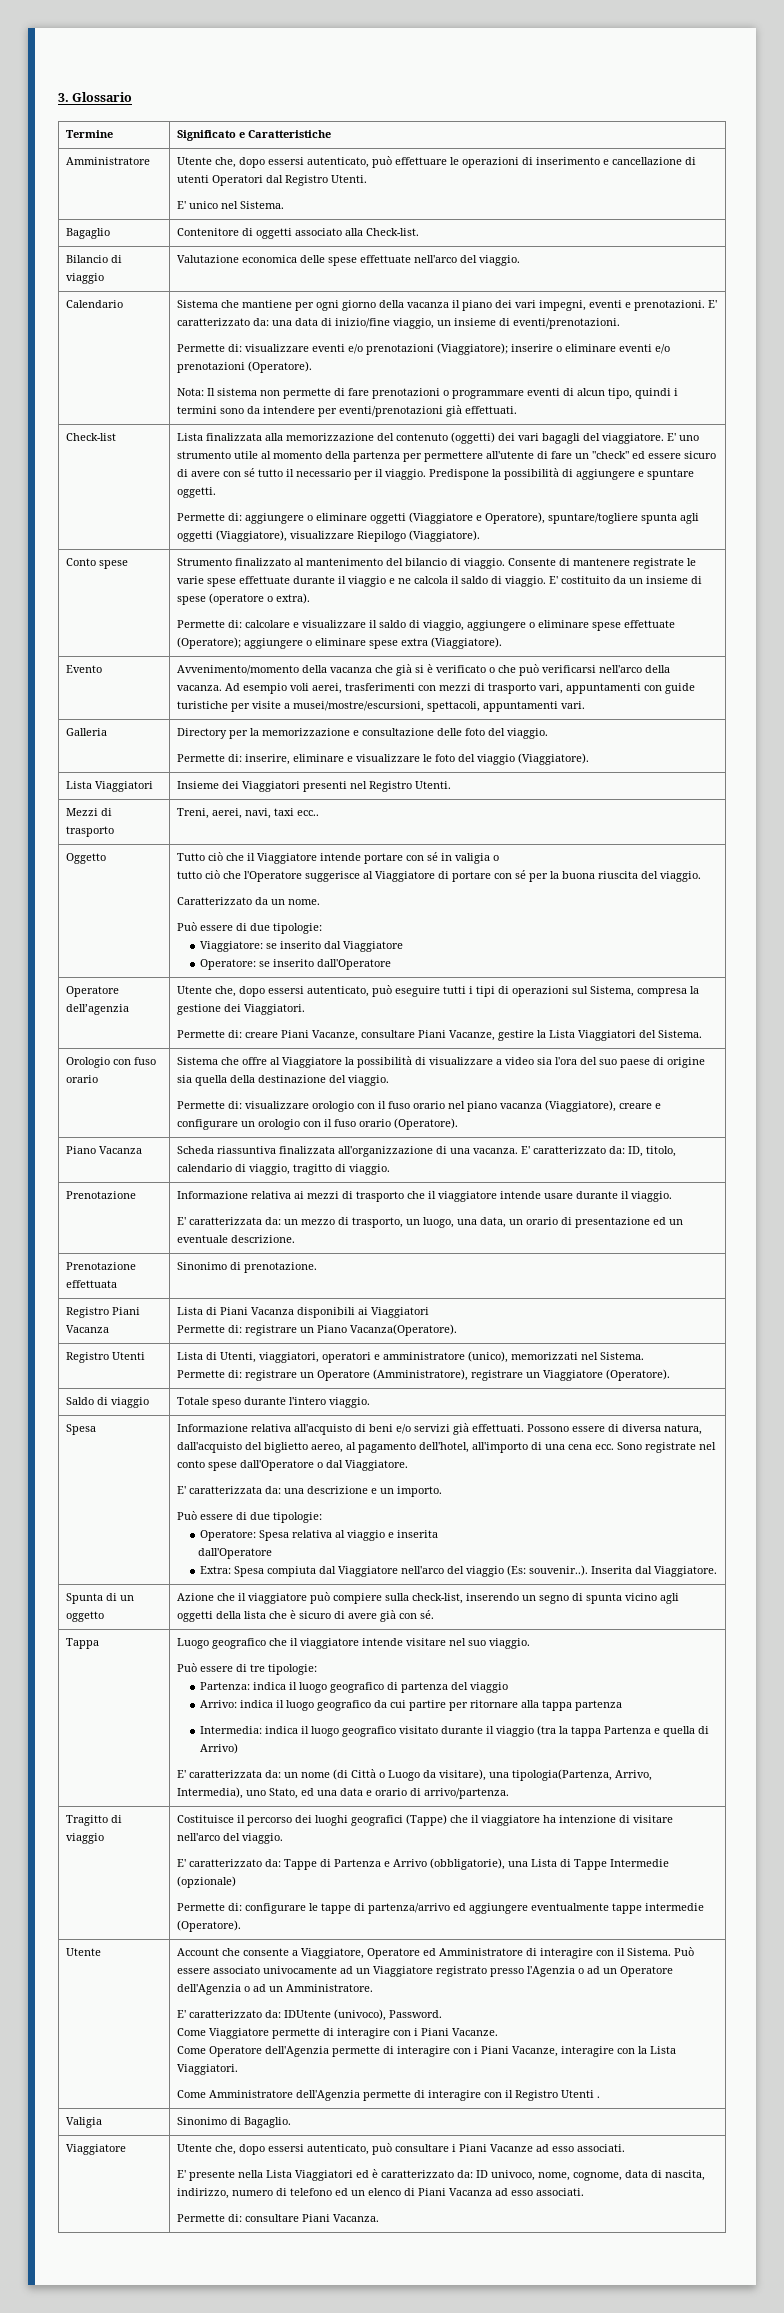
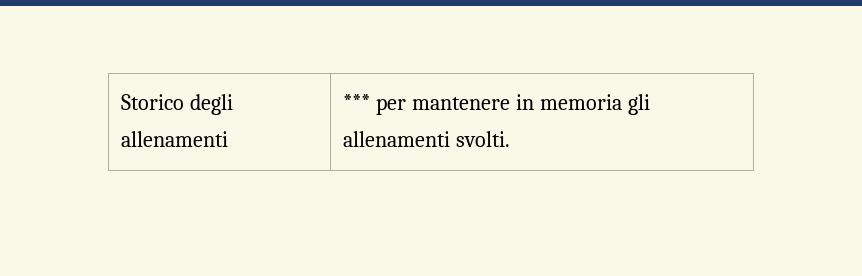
[58,92,133,102] [66,130,114,138] [177,130,332,141] [66,157,151,165] [177,156,697,168] [177,175,368,186] [177,201,285,209] [66,228,111,239] [177,228,420,239] [66,255,123,263] [66,273,105,284] [177,255,521,266] [66,300,124,308] [177,300,718,311] [177,318,621,329] [177,343,671,355] [177,361,313,373] [177,388,679,399] [177,405,518,417] [66,433,117,441] [177,432,700,444] [177,451,717,462] [177,468,695,480] [177,487,217,498] [177,512,700,524] [177,530,481,542] [66,558,129,569] [177,558,697,569] [177,576,703,587] [177,593,311,605] [177,620,676,631] [177,637,503,649] [66,665,103,673] [177,664,671,676] [177,683,696,694] [177,701,586,712] [66,728,108,736] [177,728,549,739] [177,753,590,765] [66,781,154,792] [177,781,452,792] [66,808,113,816] [66,826,115,837] [177,808,320,819] [66,853,107,864] [177,852,500,864] [177,870,702,882] [177,897,321,905] [177,922,323,934] [199,941,403,952] [199,959,391,970] [66,986,120,997] [66,1004,130,1015] [177,985,700,997] [177,1004,306,1015] [177,1030,703,1041] [66,1057,157,1068] [66,1075,99,1083] [177,1056,706,1068] [177,1075,390,1086] [177,1100,662,1112] [177,1118,459,1130] [66,1146,143,1154] [177,1146,677,1157] [177,1164,391,1175] [66,1191,137,1199] [177,1191,673,1202] [177,1217,684,1228] [177,1235,296,1243] [66,1262,137,1270] [66,1280,118,1288] [177,1262,318,1273] [66,1307,141,1318] [66,1325,110,1333] [177,1307,430,1318] [177,1324,458,1336] [66,1352,146,1363] [177,1351,645,1363] [177,1369,671,1381] [66,1397,150,1408] [177,1397,371,1408] [66,1424,97,1435] [177,1423,703,1435] [177,1442,717,1453] [177,1460,409,1471] [177,1486,443,1497] [177,1511,323,1523] [199,1530,438,1541] [197,1548,272,1559] [199,1565,717,1577] [66,1593,135,1604] [66,1611,105,1622] [177,1592,680,1604] [177,1610,435,1622] [66,1638,100,1649] [177,1638,531,1649] [177,1663,318,1675] [199,1682,508,1693] [199,1700,622,1711] [199,1725,709,1737] [199,1743,238,1754] [177,1769,653,1781] [177,1787,510,1799] [66,1815,123,1826] [66,1833,105,1844] [177,1814,674,1826] [177,1833,284,1844] [177,1858,670,1870] [177,1876,237,1888] [177,1903,705,1914] [177,1920,242,1932] [66,1948,102,1956] [177,1947,695,1959] [177,1966,674,1977] [177,1984,374,1995] [177,2009,443,2021] [177,2028,499,2039] [177,2046,677,2057] [177,2064,239,2075] [177,2090,601,2101] [66,2117,103,2128] [177,2117,292,2128] [66,2144,127,2155] [177,2143,626,2155] [177,2169,706,2181] [177,2188,585,2199] [177,2214,380,2222] 3. Glossario // Termine | Significato e Caratteristiche // Amministratore | Utente che, dopo essersi autenticato, può effettuare le operazioni di inserimento e cancellazione di utenti Operatori dal Registro Utenti. // E' unico nel Sistema. // Bagaglio | Contenitore di oggetti associato alla Check-list. // Bilancio di viaggio | Valutazione economica delle spese effettuate nell'arco del viaggio. // Calendario | Sistema che mantiene per ogni giorno della vacanza il piano dei vari impegni, eventi e prenotazioni. E' caratterizzato da: una data di inizio/fine viaggio, un insieme di eventi/prenotazioni. // Permette di: visualizzare eventi e/o prenotazioni (Viaggiatore); inserire o eliminare eventi e/o prenotazioni (Operatore). // Nota: Il sistema non permette di fare prenotazioni o programmare eventi di alcun tipo, quindi i termini sono da intendere per eventi/prenotazioni già effettuati. // Check-list | Lista finalizzata alla memorizzazione del contenuto (oggetti) dei vari bagagli del viaggiatore. E' uno strumento utile al momento della partenza per permettere all'utente di fare un "check" ed essere sicuro di avere con sé tutto il necessario per il viaggio. Predispone la possibilità di aggiungere e spuntare oggetti. // Permette di: aggiungere o eliminare oggetti (Viaggiatore e Operatore), spuntare/togliere spunta agli oggetti (Viaggiatore), visualizzare Riepilogo (Viaggiatore). // Conto spese | Strumento finalizzato al mantenimento del bilancio di viaggio. Consente di mantenere registrate le varie spese effettuate durante il viaggio e ne calcola il saldo di viaggio. E' costituito da un insieme di spese (operatore o extra). // Permette di: calcolare e visualizzare il saldo di viaggio, aggiungere o eliminare spese effettuate (Operatore); aggiungere o eliminare spese extra (Viaggiatore). // Evento | Avvenimento/momento della vacanza che già si è verificato o che può verificarsi nell'arco della vacanza. Ad esempio voli aerei, trasferimenti con mezzi di trasporto vari, appuntamenti con guide turistiche per visite a musei/mostre/escursioni, spettacoli, appuntamenti vari. // Galleria | Directory per la memorizzazione e consultazione delle foto del viaggio. // Permette di: inserire, eliminare e visualizzare le foto del viaggio (Viaggiatore). // Lista Viaggiatori | Insieme dei Viaggiatori presenti nel Registro Utenti. // Mezzi di trasporto | Treni, aerei, navi, taxi ecc.. // Oggetto | Tutto ciò che il Viaggiatore intende portare con sé in valigia o // tutto ciò che l'Operatore suggerisce al Viaggiatore di portare con sé per la buona riuscita del viaggio. // Caratterizzato da un nome. // Può essere di due tipologie: // Viaggiatore: se inserito dal Viaggiatore // Operatore: se inserito dall'Operatore // Operatore dell’agenzia | Utente che, dopo essersi autenticato, può eseguire tutti i tipi di operazioni sul Sistema, compresa la gestione dei Viaggiatori. // Permette di: creare Piani Vacanze, consultare Piani Vacanze, gestire la Lista Viaggiatori del Sistema. // Orologio con fuso orario | Sistema che offre al Viaggiatore la possibilità di visualizzare a video sia l'ora del suo paese di origine sia quella della destinazione del viaggio. // Permette di: visualizzare orologio con il fuso orario nel piano vacanza (Viaggiatore), creare e configurare un orologio con il fuso orario (Operatore). // Piano Vacanza | Scheda riassuntiva finalizzata all'organizzazione di una vacanza. E' caratterizzato da: ID, titolo, calendario di viaggio, tragitto di viaggio. // Prenotazione | Informazione relativa ai mezzi di trasporto che il viaggiatore intende usare durante il viaggio. // E' caratterizzata da: un mezzo di trasporto, un luogo, una data, un orario di presentazione ed un eventuale descrizione. // Prenotazione effettuata | Sinonimo di prenotazione. // Registro Piani Vacanza | Lista di Piani Vacanza disponibili ai Viaggiatori // Permette di: registrare un Piano Vacanza(Operatore). // Registro Utenti | Lista di Utenti, viaggiatori, operatori e amministratore (unico), memorizzati nel Sistema. // Permette di: registrare un Operatore (Amministratore), registrare un Viaggiatore (Operatore). // Saldo di viaggio | Totale speso durante l'intero viaggio. // Spesa | Informazione relativa all'acquisto di beni e/o servizi già effettuati. Possono essere di diversa natura, dall'acquisto del biglietto aereo, al pagamento dell'hotel, all'importo di una cena ecc. Sono registrate nel conto spese dall'Operatore o dal Viaggiatore. // E' caratterizzata da: una descrizione e un importo. // Può essere di due tipologie: // Operatore: Spesa relativa al viaggio e inserita // dall'Operatore // Extra: Spesa compiuta dal Viaggiatore nell'arco del viaggio (Es: souvenir..). Inserita dal Viaggiatore. // Spunta di un oggetto | Azione che il viaggiatore può compiere sulla check-list, inserendo un segno di spunta vicino agli oggetti della lista che è sicuro di avere già con sé. // Tappa | Luogo geografico che il viaggiatore intende visitare nel suo viaggio. // Può essere di tre tipologie: // Partenza: indica il luogo geografico di partenza del viaggio // Arrivo: indica il luogo geografico da cui partire per ritornare alla tappa partenza // Intermedia: indica il luogo geografico visitato durante il viaggio (tra la tappa Partenza e quella di Arrivo) // E' caratterizzata da: un nome (di Città o Luogo da visitare), una tipologia(Partenza, Arrivo, Intermedia), uno Stato, ed una data e orario di arrivo/partenza. // Tragitto di viaggio | Costituisce il percorso dei luoghi geografici (Tappe) che il viaggiatore ha intenzione di visitare nell'arco del viaggio. // E' caratterizzato da: Tappe di Partenza e Arrivo (obbligatorie), una Lista di Tappe Intermedie (opzionale) // Permette di: configurare le tappe di partenza/arrivo ed aggiungere eventualmente tappe intermedie (Operatore). // Utente | Account che consente a Viaggiatore, Operatore ed Amministratore di interagire con il Sistema. Può essere associato univocamente ad un Viaggiatore registrato presso l'Agenzia o ad un Operatore dell'Agenzia o ad un Amministratore. // E' caratterizzato da: IDUtente (univoco), Password. // Come Viaggiatore permette di interagire con i Piani Vacanze. // Come Operatore dell'Agenzia permette di interagire con i Piani Vacanze, interagire con la Lista Viaggiatori. // Come Amministratore dell'Agenzia permette di interagire con il Registro Utenti . // Valigia | Sinonimo di Bagaglio. // Viaggiatore | Utente che, dopo essersi autenticato, può consultare i Piani Vacanze ad esso associati. // E' presente nella Lista Viaggiatori ed è caratterizzato da: ID univoco, nome, cognome, data di nascita, indirizzo, numero di telefono ed un elenco di Piani Vacanza ad esso associati. // Permette di: consultare Piani Vacanza. -> [120,94,233,115] [120,131,228,147] [342,94,650,115] [342,131,510,147] Storico degli allenamenti | *** per mantenere in memoria gli allenamenti svolti.

